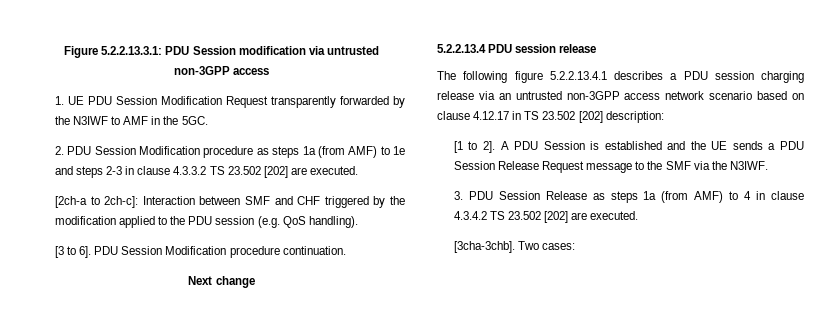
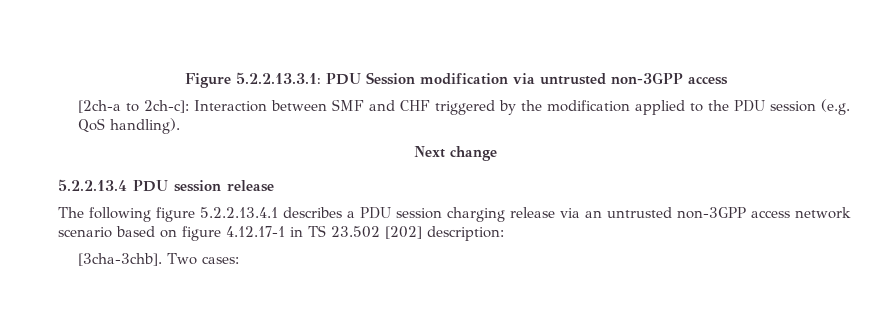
[54,96,405,108] [54,116,208,125] [54,146,405,158] [54,166,358,178] // 1. UE PDU Session Modification Request transparently forwarded by the N3IWF to AMF in the 5GC. // 2. PDU Session Modification procedure as steps 1a (from AMF) to 1e and steps 2-3 in clause 4.3.3.2 TS 23.502 [202] are executed. -> (728, 80) none
[54,246,346,258] // [3 to 6]. PDU Session Modification procedure continuation. -> (181, 126) none
[437,111,510,120] clause 4.12.17 -> [182,226,285,241] figure 4.12.17-1
[453,141,804,153] [453,161,768,173] [453,191,804,203] [453,211,639,223] // [1 to 2]. A PDU Session is established and the UE sends a PDU Session Release Request message to the SMF via the N3IWF. // 3. PDU Session Release as steps 1a (from AMF) to 4 in clause 4.3.4.2 TS 23.502 [202] are executed. -> (504, 233) none

